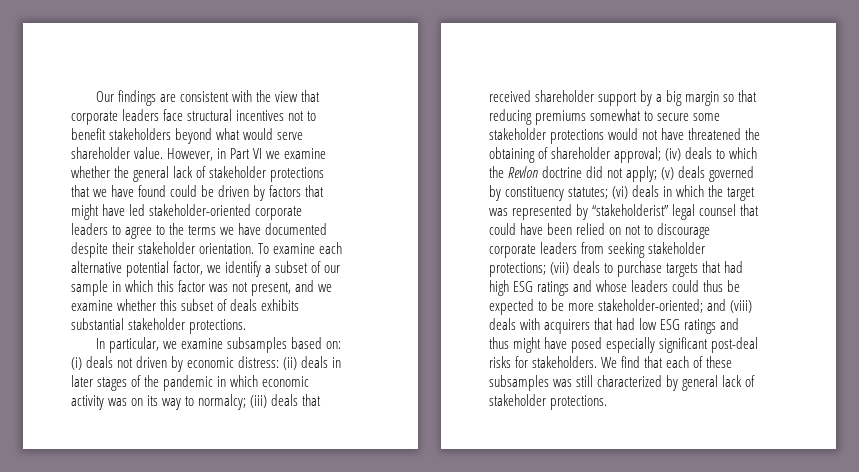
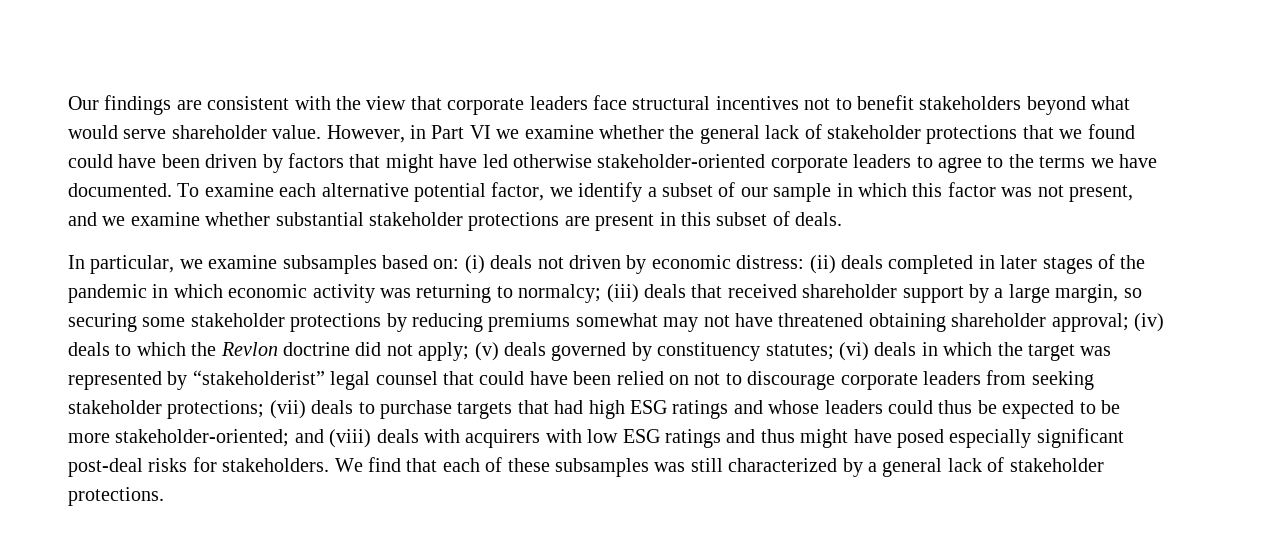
[111,185,135,197] have -> (1083, 134) none
[201,185,215,197] be -> [118,154,200,168] have been
(146, 210) none -> [512,154,592,168] otherwise
[265,223,328,235] [71,242,255,258] documented despite their stakeholder orientation. -> [68,183,172,197] documented.
[160,299,300,311] [71,318,247,334] this subset of deals exhibits substantial stakeholder protections. -> [275,211,843,231] substantial stakeholder protections are present in this subset of deals.
(329, 362) none -> [888,255,974,274] completed
[131,395,182,410] on its way -> [416,284,492,303] returning
[666,90,758,106] [489,109,721,125] [489,128,761,144] [489,147,549,163] big margin so that reducing premiums somewhat to secure some stakeholder protections would not have threatened the obtaining of -> [1008,284,1142,303] [68,313,946,332] large margin, so securing some stakeholder protections by reducing premiums somewhat may not have threatened obtaining
[594,318,636,330] that had -> [545,429,582,443] with
(679, 383) none -> [867,462,877,472] a

